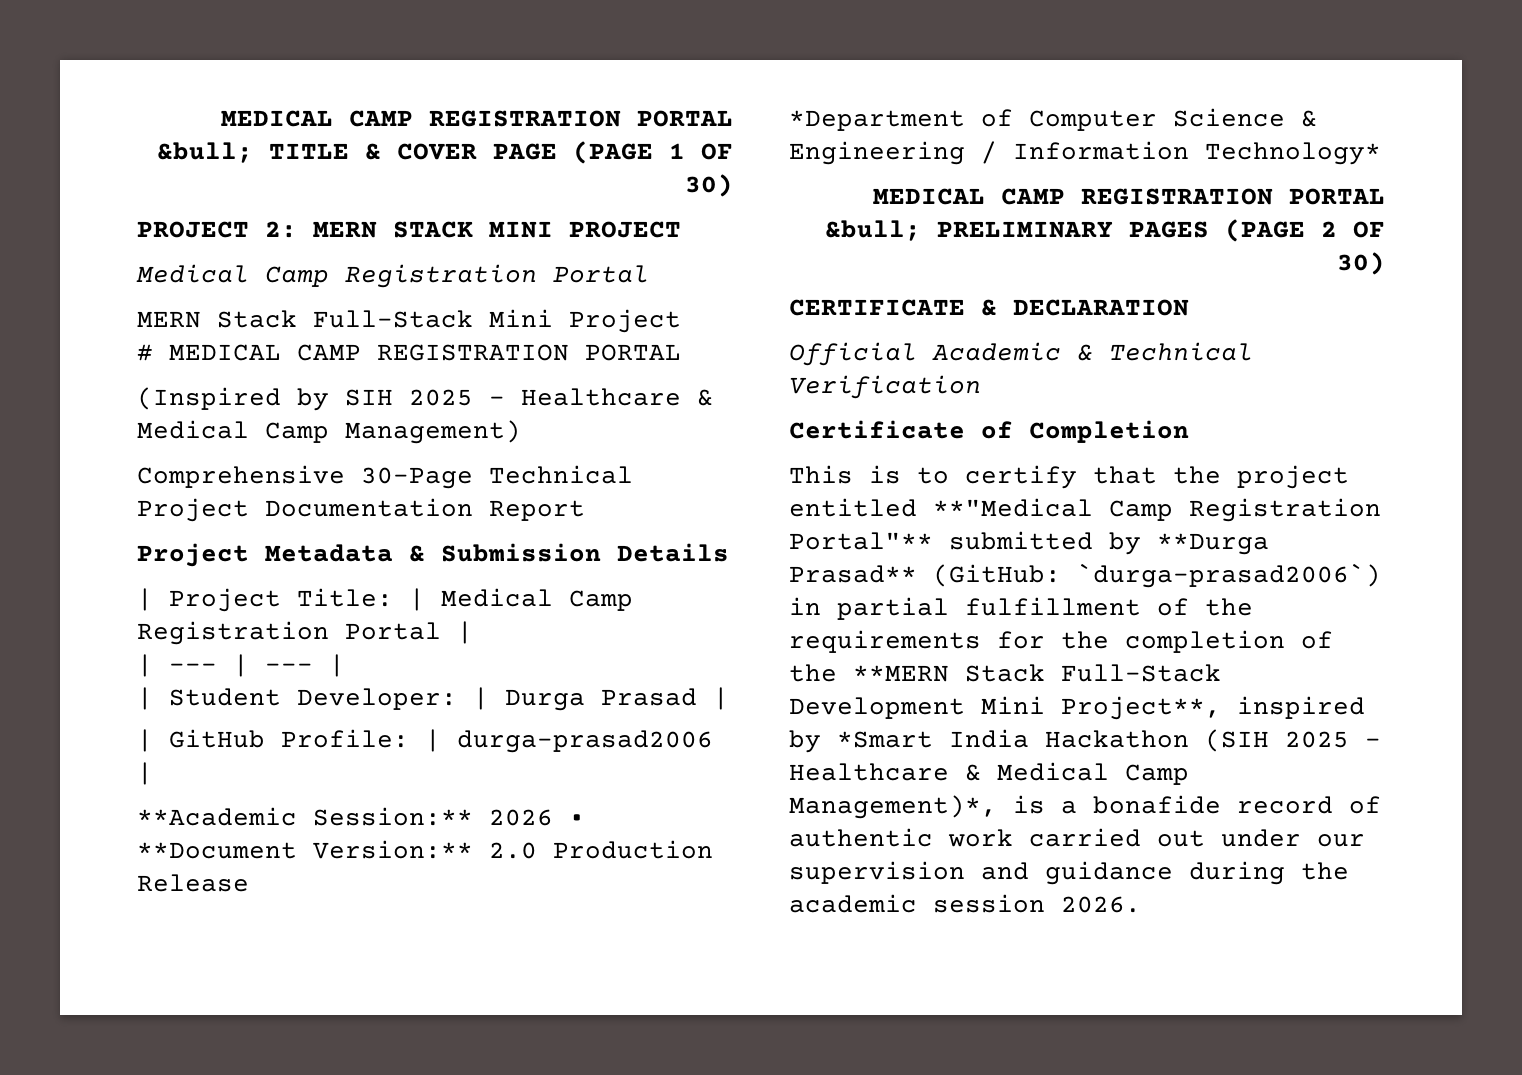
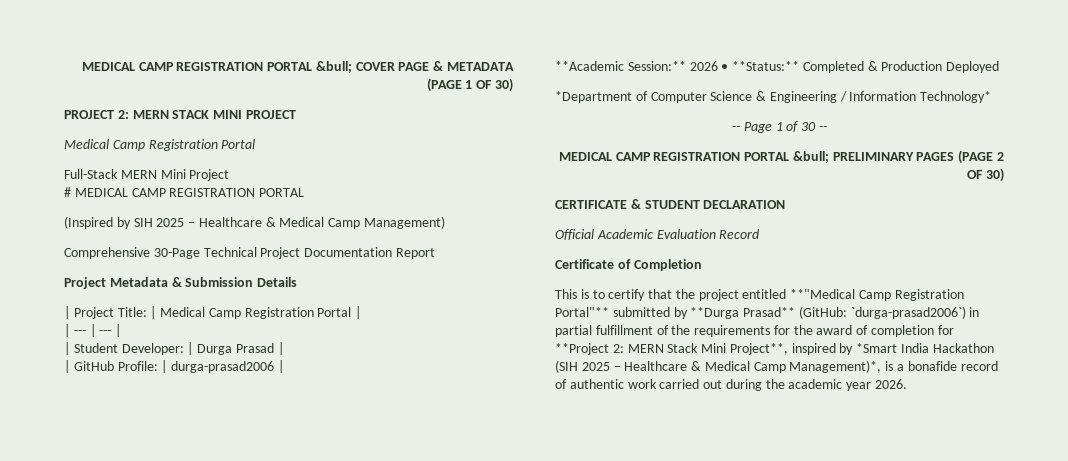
[221,110,733,127] [157,142,557,163] MEDICAL CAMP REGISTRATION PORTAL &bull; TITLE & COVER PAGE -> [81,61,514,73] MEDICAL CAMP REGISTRATION PORTAL &bull; COVER PAGE & METADATA
[137,310,473,328] MERN Stack Full-Stack -> [64,169,157,179] Full-Stack MERN
[137,840,713,859] [137,874,249,892] **Document Version:** 2.0 Production Release -> [732,61,1000,73] **Status:** Completed & Production Deployed
(1381, 153) none -> [732,121,827,133] // -- Page 1 of 30 --
(997, 307) none -> [644,200,700,209] STUDENT
[1077,342,1253,361] [789,375,981,399] & Technical Verification -> [656,229,760,239] Evaluation Record
[1125,630,1333,653] [789,664,1221,682] [789,697,965,719] completion of the **MERN Stack Full-Stack Development -> [816,325,954,337] [555,343,699,355] award of completion for **Project 2: MERN Stack
[1221,829,1365,847] [789,861,1173,885] under our supervision and guidance -> (723, 384) none
[933,894,1045,913] session -> [846,382,872,391] year

